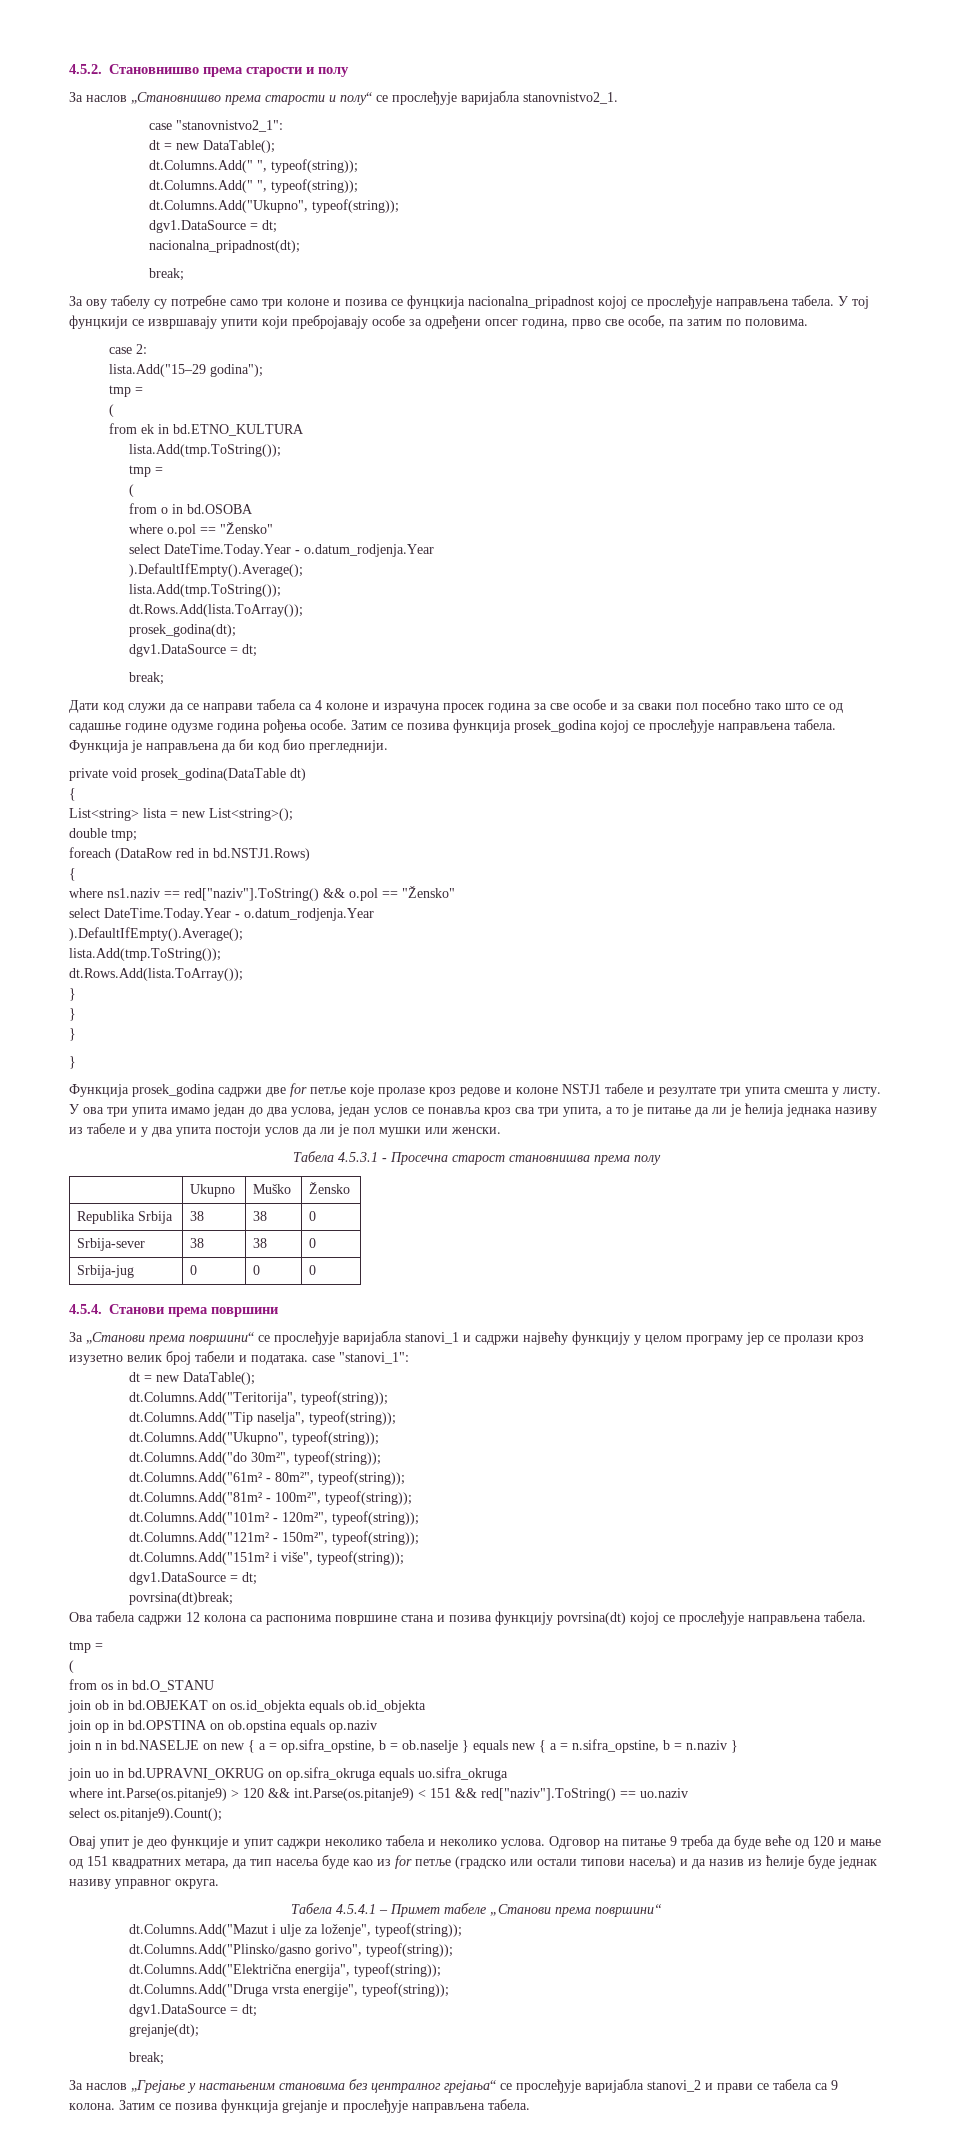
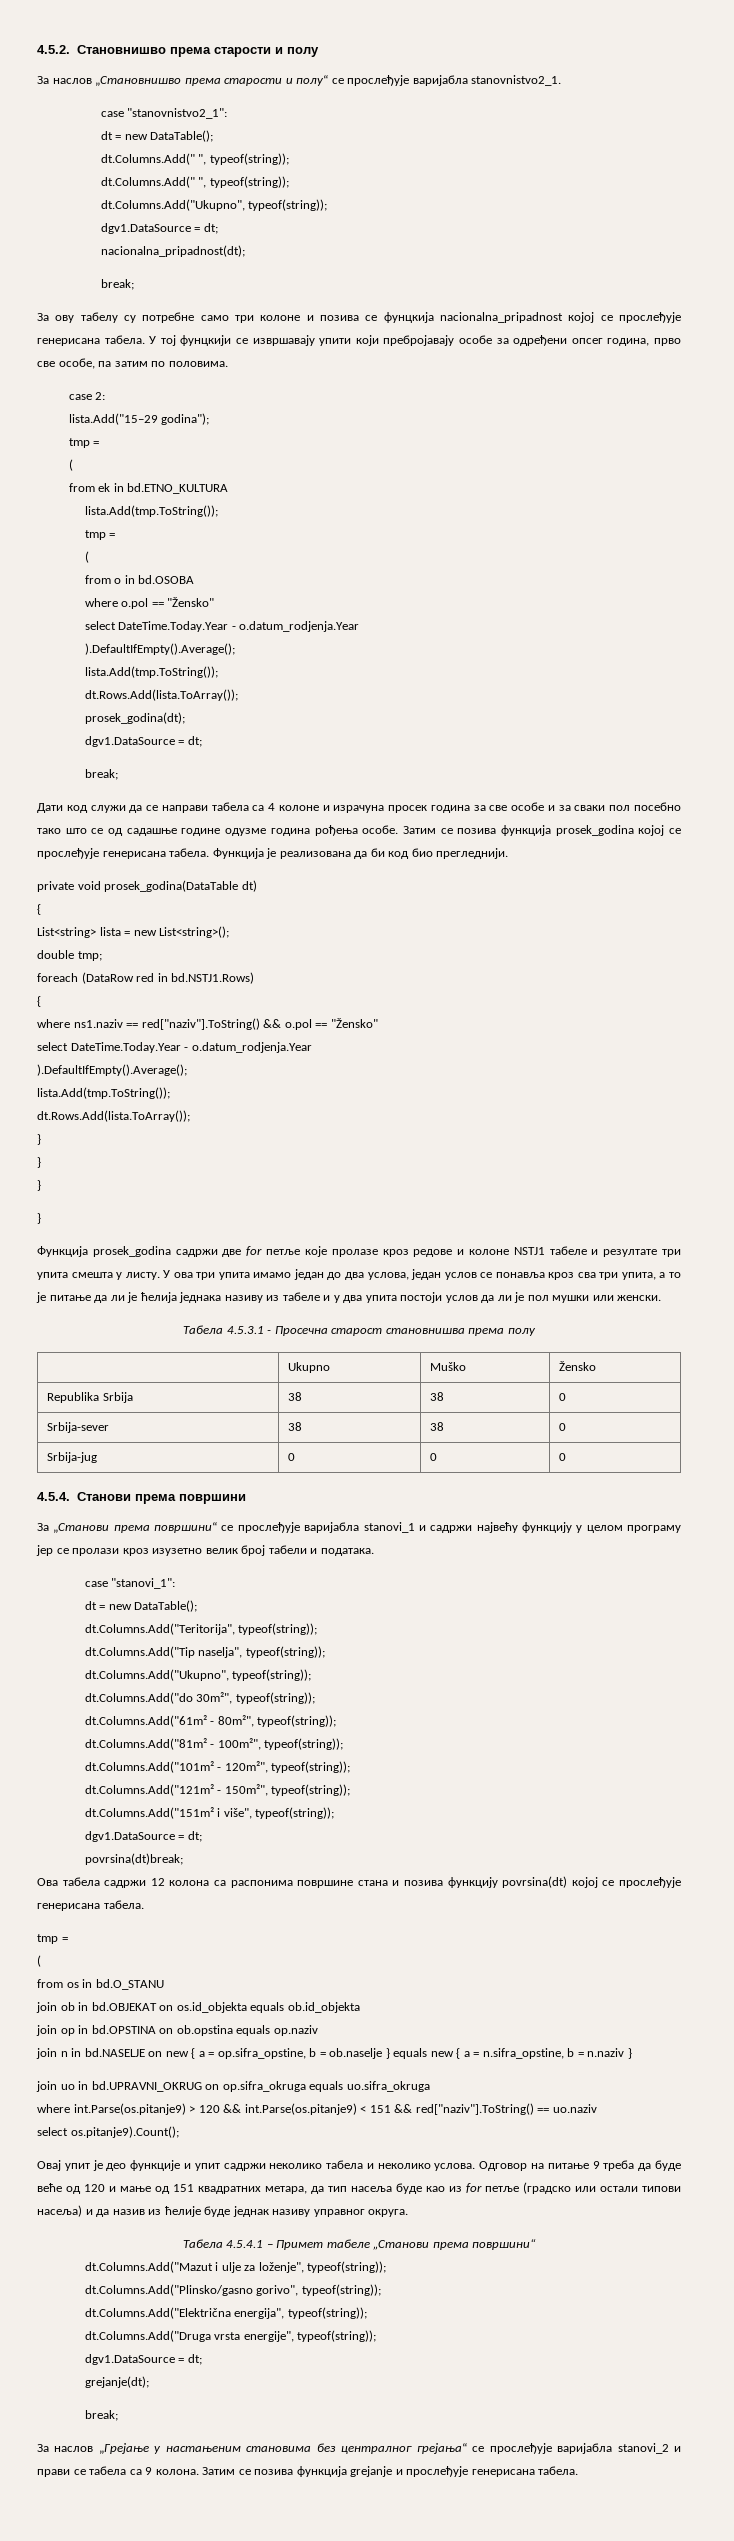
[716,299,789,309] направљена -> [37,338,100,346] генерисана
[718,723,791,733] направљена -> [102,851,166,859] генерисана
[146,743,219,753] направљена -> [279,851,351,859] реализована
(308, 1360) none -> (374, 1552) //
[748,1615,821,1625] направљена -> [37,1903,100,1911] генерисана
[277,1839,321,1849] саджри -> [223,2163,266,2171] садржи
[412,2103,485,2113] направљена -> [471,2469,535,2477] генерисана

